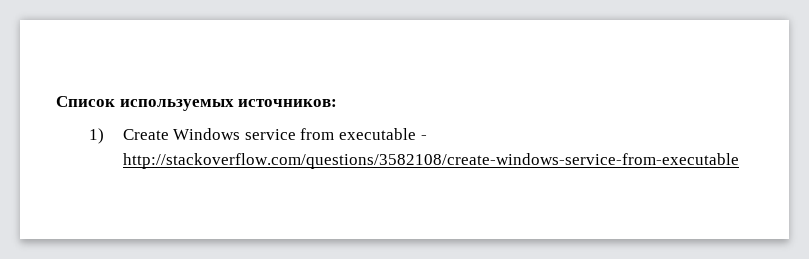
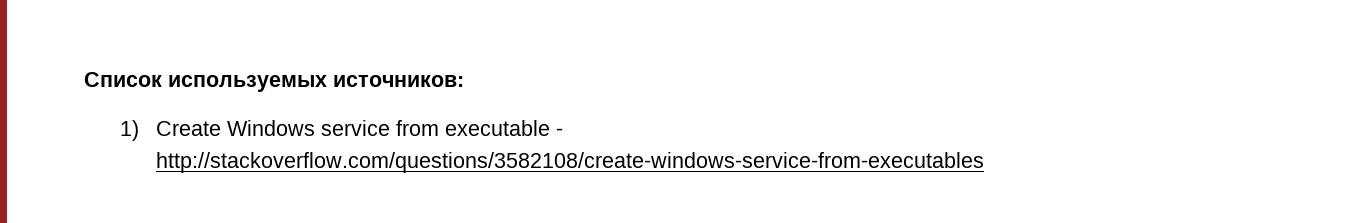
[122,153,739,169] http://stackoverflow.com/questions/3582108/create-windows-service-from-executable -> [155,152,984,173] http://stackoverflow.com/questions/3582108/create-windows-service-from-executables

